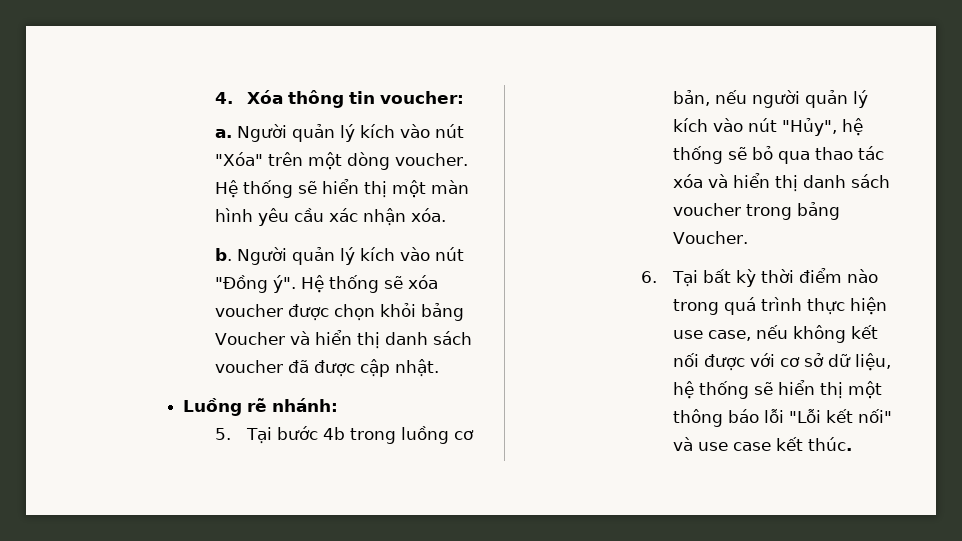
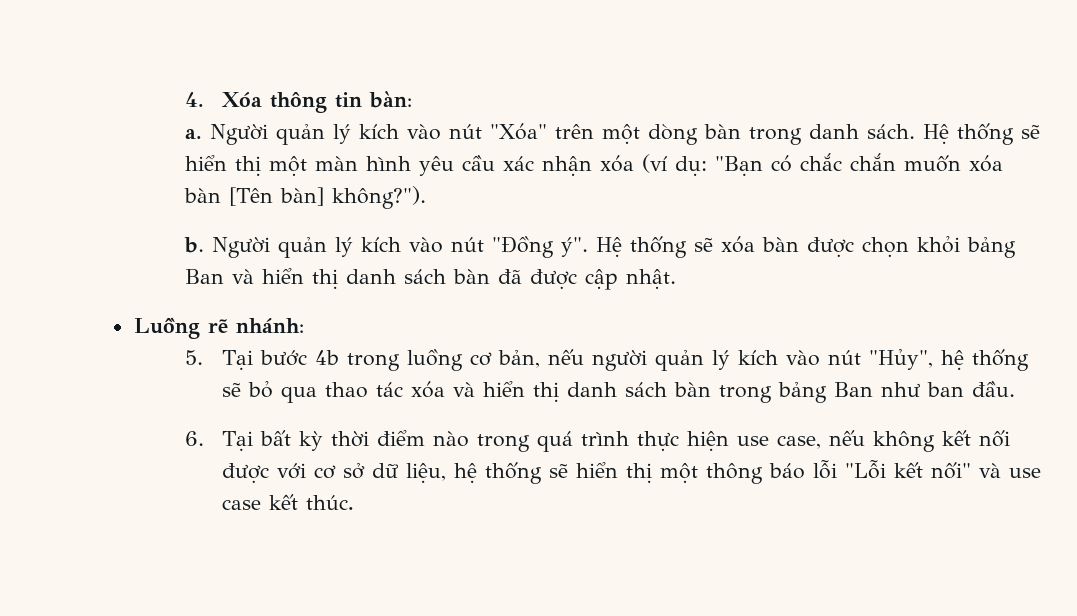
[379,91,464,104] voucher: -> [369,91,413,108] bàn:
[395,153,469,166] voucher. -> [703,124,915,145] bàn trong danh sách.
[411,208,447,222] xóa. -> [599,153,1003,176] [183,186,426,209] xóa (ví dụ: "Bạn có chắc chắn muốn xóa bàn [Tên bàn] không?").
[215,304,284,317] voucher -> [761,237,799,252] bàn
[215,330,473,349] [215,360,284,373] Voucher và hiển thị danh sách voucher -> [184,268,490,289] Ban và hiển thị danh sách bàn
[672,203,741,216] voucher -> [674,382,712,397] bàn
[672,231,748,244] Voucher. -> [834,381,1016,397] Ban như ban đầu.

